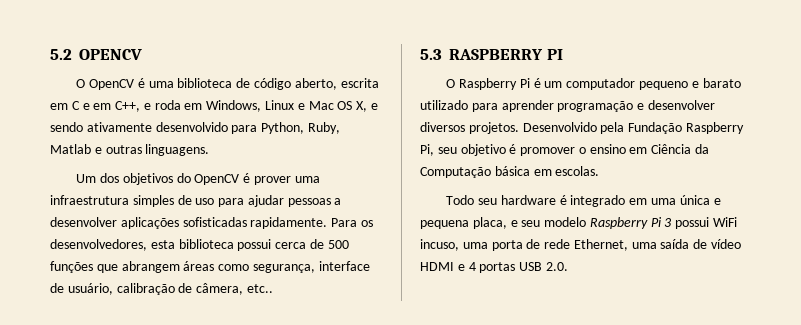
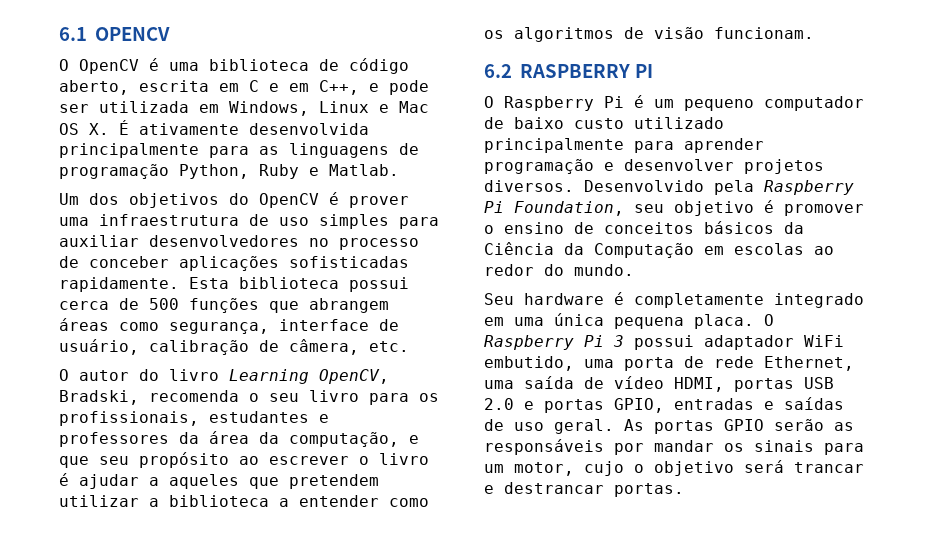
[50,49,72,60] 5.2 -> [59,27,87,41] 6.1
[154,100,181,110] roda -> [389,80,429,95] [59,101,189,113] pode ser utilizada
[356,101,378,112] [50,122,340,134] [50,144,210,156] X, e sendo ativamente desenvolvido para Python, Ruby, Matlab e outras linguagens. -> [89,120,369,135] [59,143,419,158] [59,164,399,179] X. É ativamente desenvolvida principalmente para as linguagens de programação Python, Ruby e Matlab.
[132,195,342,207] [50,217,373,229] [50,239,175,251] simples de uso para ajudar pessoas a desenvolver aplicações sofisticadas rapidamente. Para os desenvolvedores, esta -> [249,214,439,229] [59,235,419,250] [59,256,409,271] [59,277,229,292] de uso simples para auxiliar desenvolvedores no processo de conceber aplicações sofisticadas rapidamente. Esta
[246,284,273,293] [420,49,442,60] etc.. // 5.3 -> [369,341,409,352] [59,369,389,384] [59,390,439,405] [59,411,329,426] [59,431,419,447] [59,452,429,468] [59,473,379,489] [59,495,429,507] [484,27,814,42] [484,64,512,78] etc. // O autor do livro Learning OpenCV, Bradski, recomenda o seu livro para os profissionais, estudantes e professores da área da computação, e que seu propósito ao escrever o livro é ajudar a aqueles que pretendem utilizar a biblioteca a entender como os algoritmos de visão funcionam. // 6.2
[566,78,741,90] [420,100,468,110] computador pequeno e barato utilizado -> [684,96,864,111] [484,117,724,129] [484,138,624,153] pequeno computador de baixo custo utilizado principalmente
[420,122,744,134] [420,144,434,156] diversos projetos. Desenvolvido pela Fundação Raspberry Pi, -> [744,159,824,174] [484,180,854,195] [484,201,624,216] projetos diversos. Desenvolvido pela Raspberry Pi Foundation,
[629,144,710,154] [420,166,600,178] [446,195,498,205] em Ciência da Computação básica em escolas. // Todo seu -> [574,221,804,234] [484,242,834,258] [484,264,634,276] [484,293,514,305] de conceitos básicos da Ciência da Computação em escolas ao redor do mundo. // Seu
(567, 200) none -> [634,293,764,308] completamente
[713,198,721,205] [420,217,587,229] e pequena placa, e seu modelo -> [614,314,774,329] pequena placa. O
[713,217,738,227] [420,239,459,251] WiFi incuso, -> [704,335,844,350] [484,356,574,371] adaptador WiFi embutido,
[420,262,568,273] HDMI e 4 portas USB 2.0. -> [674,377,834,392] [484,397,844,413] [484,419,854,434] [484,439,864,455] [484,460,864,476] [484,482,684,497] HDMI, portas USB 2.0 e portas GPIO, entradas e saídas de uso geral. As portas GPIO serão as responsáveis por mandar os sinais para um motor, cujo o objetivo será trancar e destrancar portas.

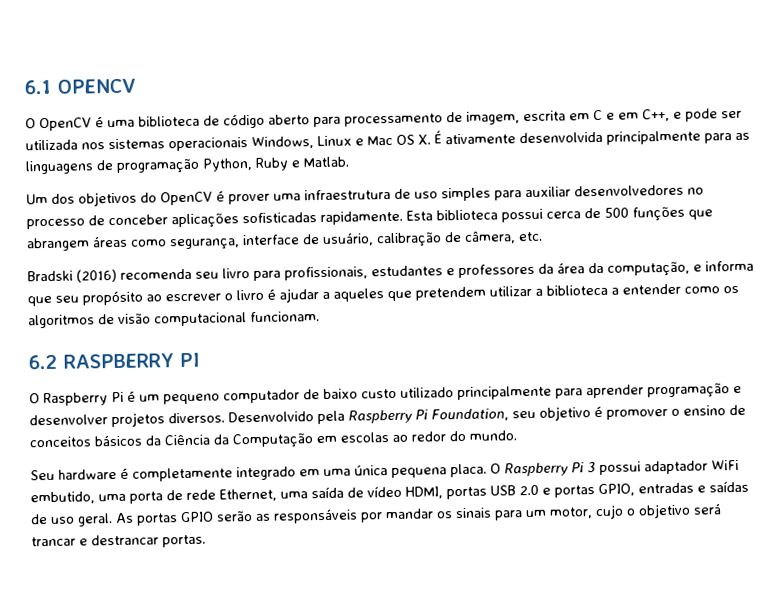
[59,80,129,95] aberto, -> [268,111,520,128] aberto para processamento de imagem,
[199,104,219,113] em -> [81,137,248,152] nos sistemas operacionais
[59,369,389,384] [59,390,259,405] O autor do livro Learning OpenCV, Bradski, recomenda o -> [27,268,192,283] Bradski (2016) recomenda
[419,393,439,402] os -> (281, 275) none
(419, 439) none -> [705,260,754,272] informa
(704, 33) none -> [154,312,247,327] computacional

